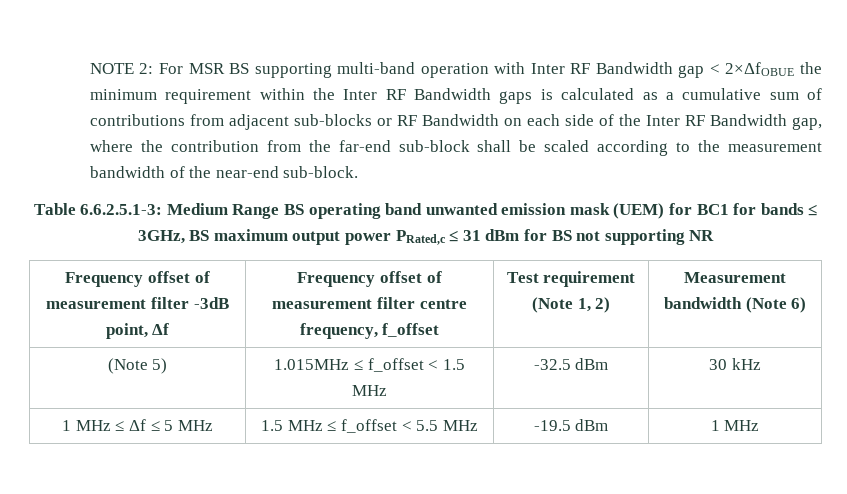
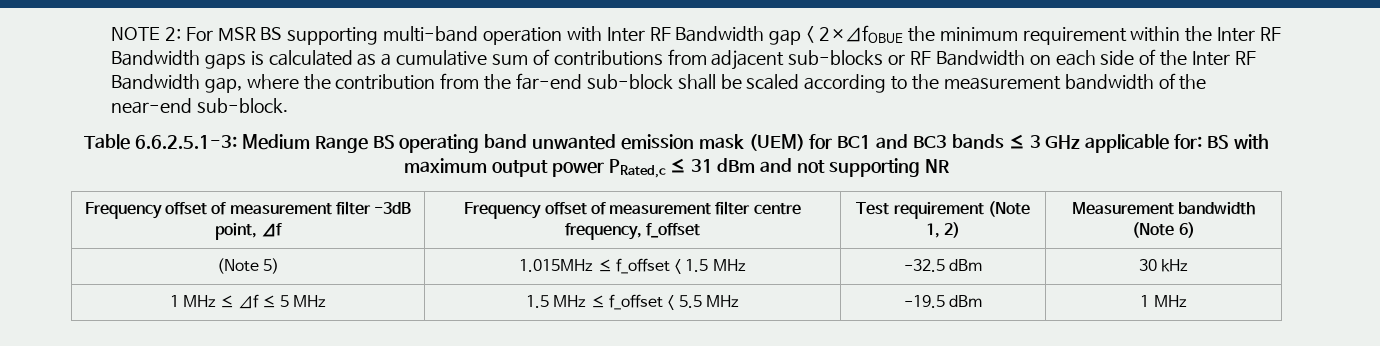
[733,203,818,216] [137,230,210,244] for bands ≤ 3GHz, BS -> [876,134,1269,153] and BC3 bands ≤ 3 GHz applicable for: BS with
[523,229,572,241] for BS -> [760,158,793,173] and

